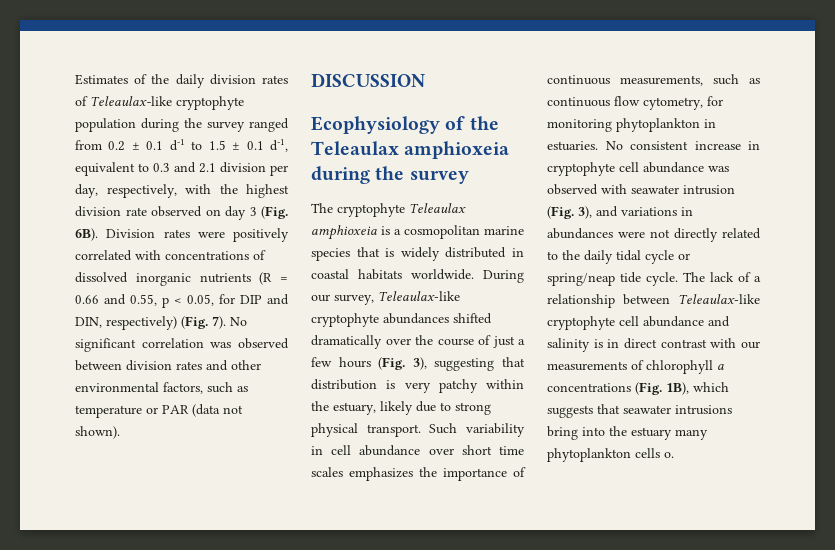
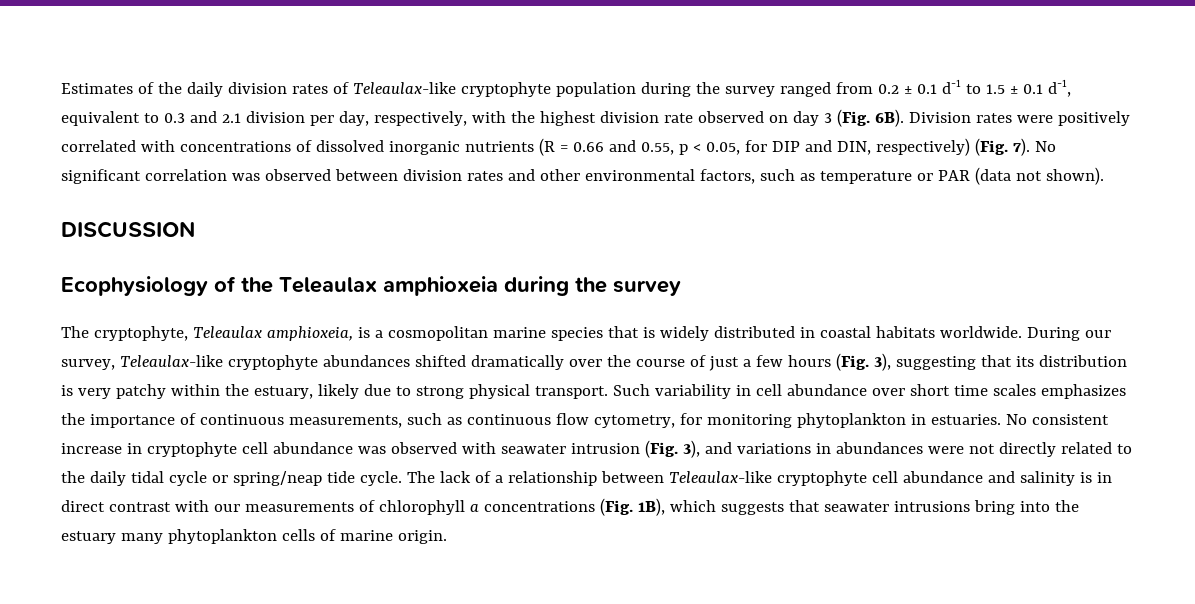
[337,203,466,217] [311,225,377,240] cryptophyte Teleaulax amphioxeia -> [93,326,353,341] cryptophyte, Teleaulax amphioxeia,
(525, 362) none -> [1015,356,1034,367] its
[664,452,674,458] o. -> [319,529,447,544] of marine origin.

